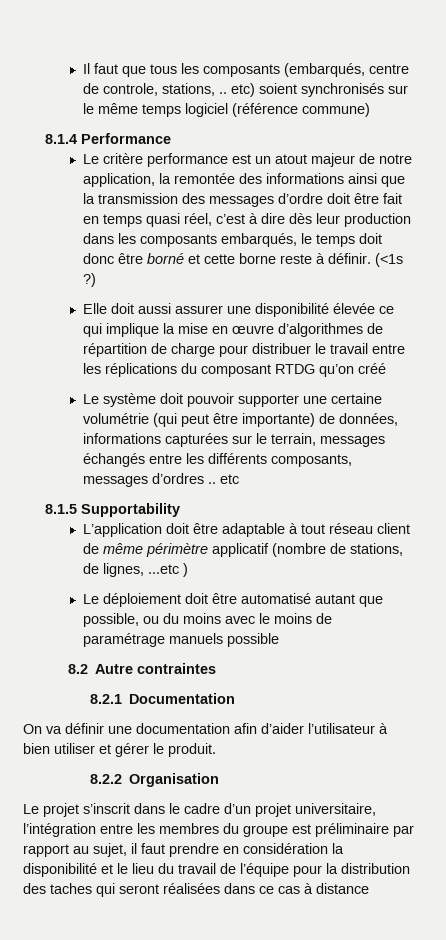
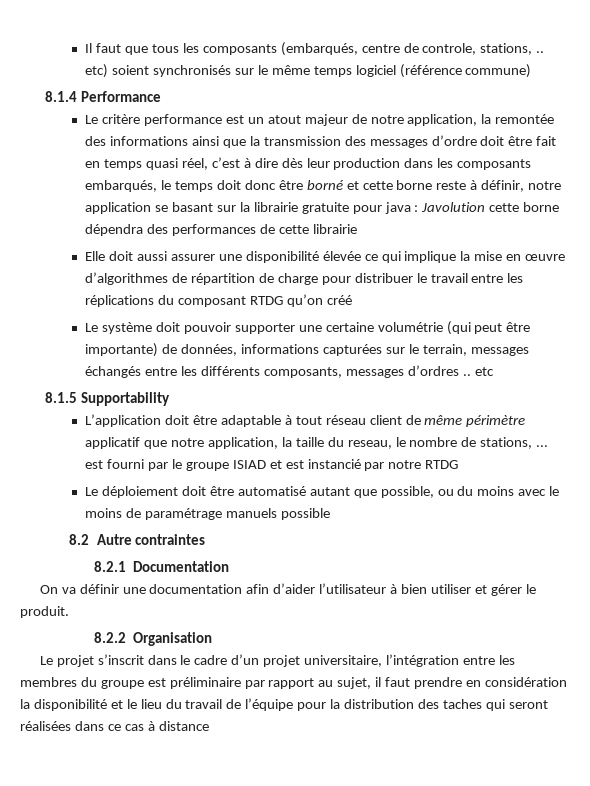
[328,253,404,267] [83,273,97,287] définir. (<1s ?) -> [481,180,562,192] [85,202,560,214] [85,224,357,236] définir, notre application se basant sur la librairie gratuite pour java : Javolution cette borne dépendra des performances de cette librairie
[272,543,404,557] [83,563,189,577] (nombre de stations, de lignes, ...etc ) -> [144,437,549,449] [85,459,459,471] que notre application, la taille du reseau, le nombre de stations, ... est fourni par le groupe ISIAD et est instancié par notre RTDG

